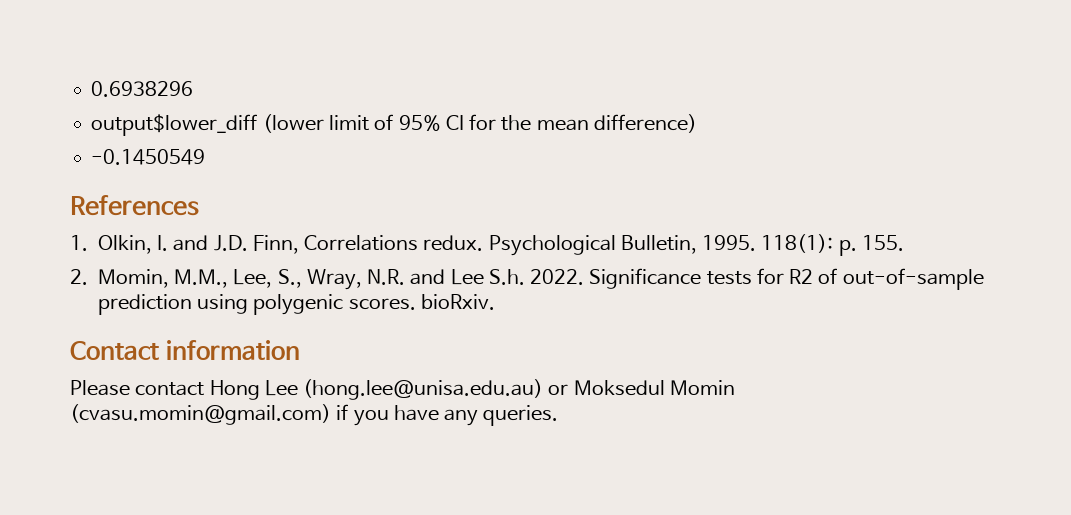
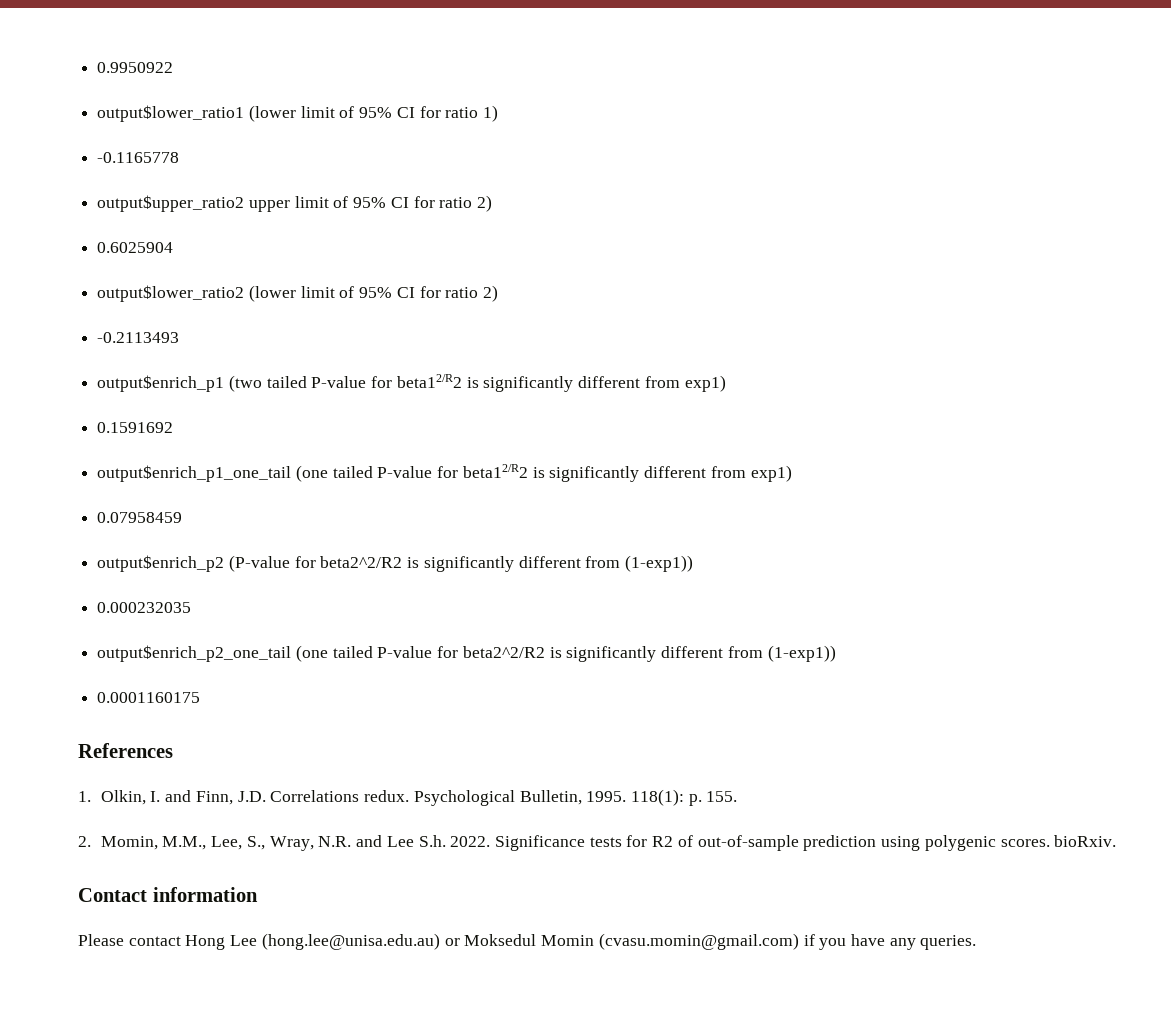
[91,81,194,97] [91,114,697,136] [91,149,206,165] 0.6938296 // output$lower_diff (lower limit of 95% CI for the mean difference) // -0.1450549 -> [97,62,174,73] [97,105,499,122] [97,152,180,163] [97,195,493,212] [97,242,174,253] [97,285,499,302] [97,332,180,343] [97,374,726,392] [97,422,174,433] [97,464,792,482] [97,512,183,523] [97,555,694,572] [97,602,192,613] [97,645,836,662] [97,692,201,703] 0.9950922 // output$lower_ratio1 (lower limit of 95% CI for ratio 1) // -0.1165778 // output$upper_ratio2 upper limit of 95% CI for ratio 2) // 0.6025904 // output$lower_ratio2 (lower limit of 95% CI for ratio 2) // -0.2113493 // output$enrich_p1 (two tailed P-value for beta12/R2 is significantly different from exp1) // 0.1591692 // output$enrich_p1_one_tail (one tailed P-value for beta12/R2 is significantly different from exp1) // 0.07958459 // output$enrich_p2 (P-value for beta2^2/R2 is significantly different from (1-exp1)) // 0.000232035 // output$enrich_p2_one_tail (one tailed P-value for beta2^2/R2 is significantly different from (1-exp1)) // 0.0001160175
[213,235,299,254] J.D. Finn, -> [195,791,266,805] Finn, J.D.

